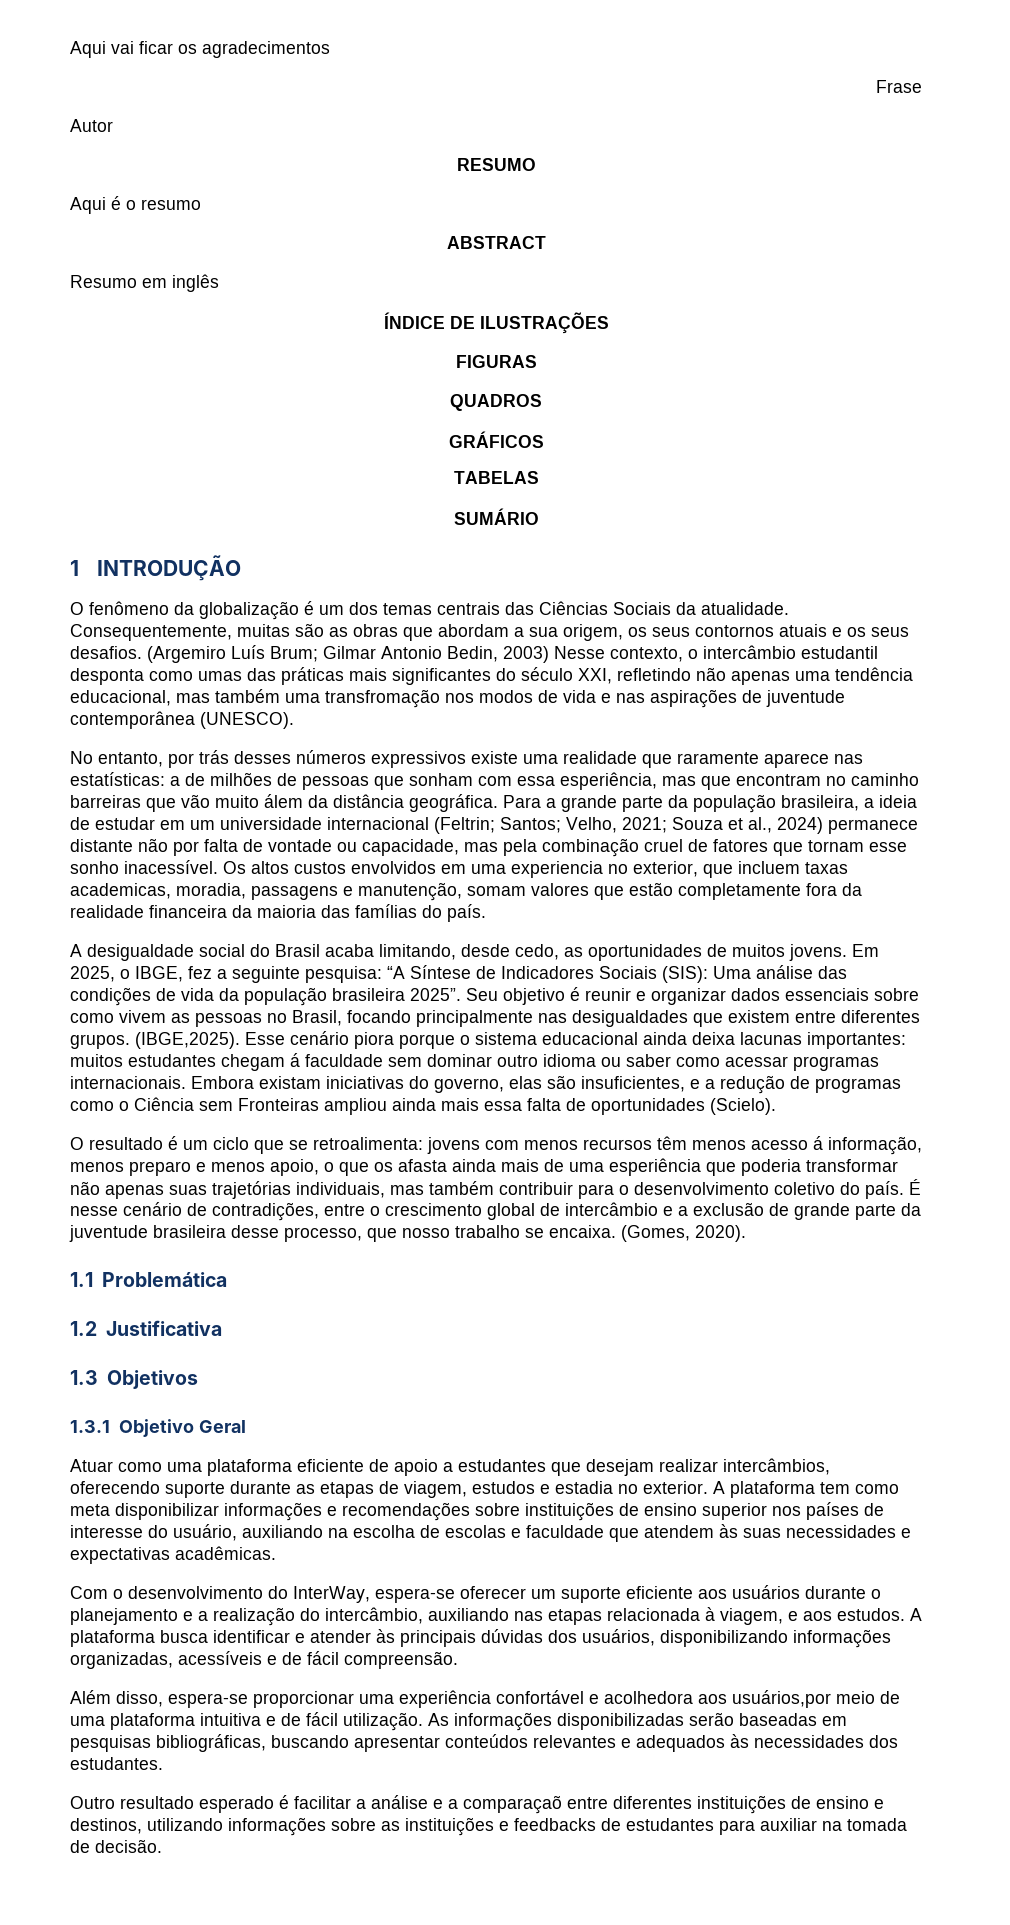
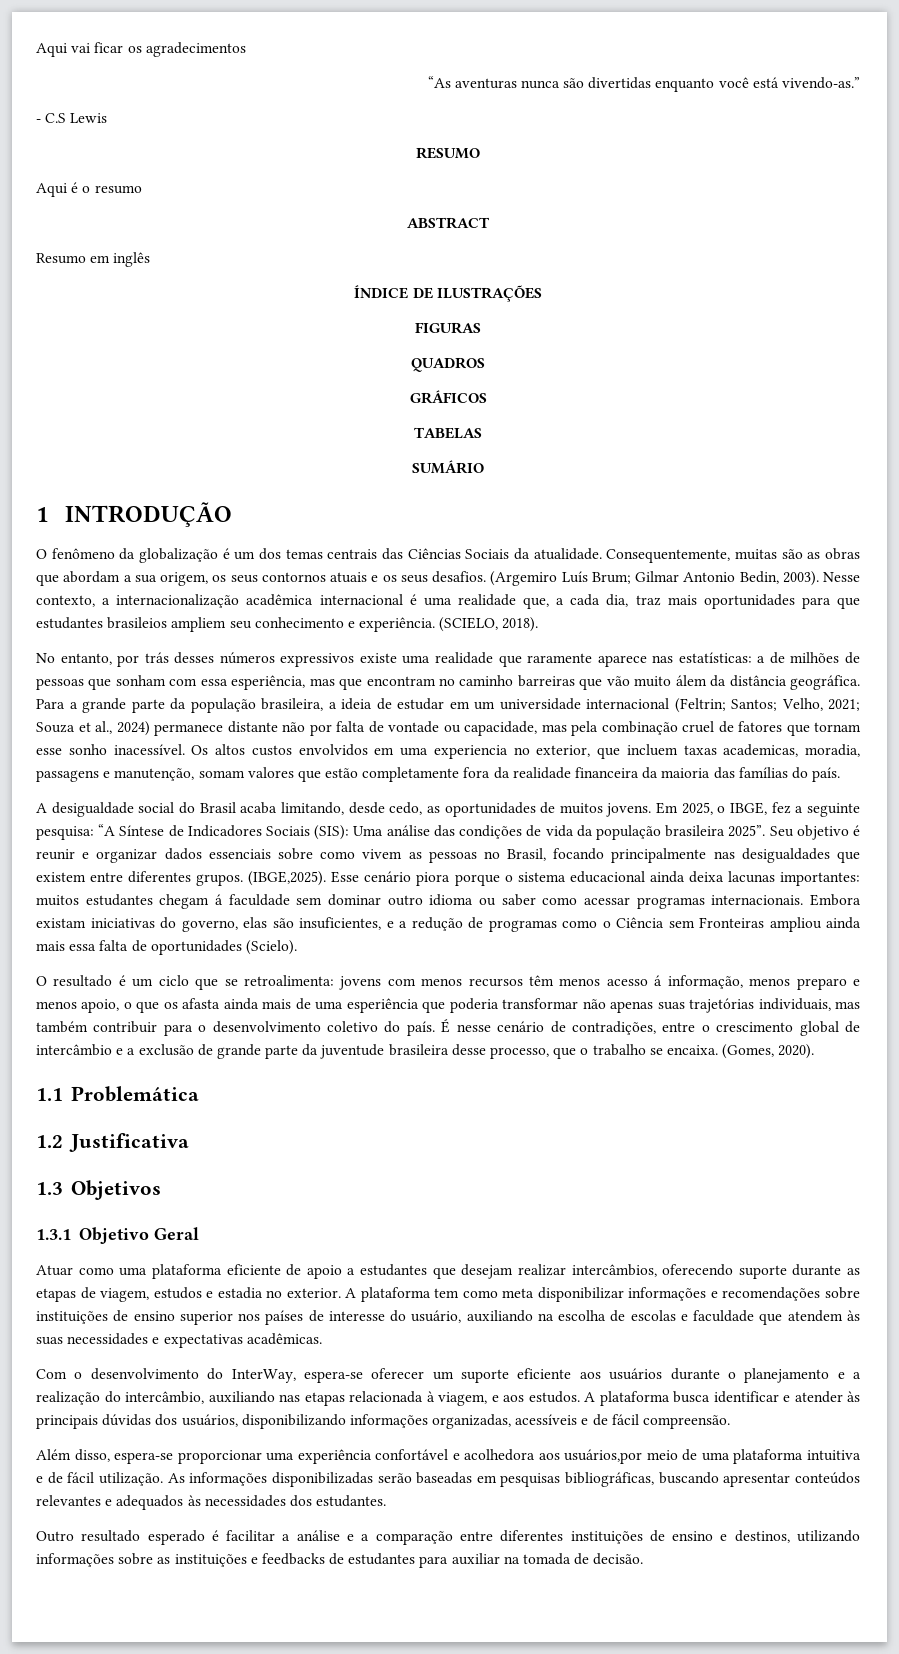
[876,80,922,93] [70,119,113,132] Frase // Autor -> [427,76,860,92] [36,113,108,123] “As aventuras nunca são divertidas enquanto você está vivendo-as.” // - C.S Lewis
[503,646,549,663] 2003) -> [782,571,819,586] 2003).
[688,645,878,659] [70,667,913,685] [70,689,845,708] [70,711,294,729] o intercâmbio estudantil desponta como umas das práticas mais significantes do século XXI, refletindo não apenas uma tendência educacional, mas também uma transfromação nos modos de vida e nas aspirações de juventude contemporânea (UNESCO). -> [102,594,860,609] [36,617,539,632] a internacionalização acadêmica internacional é uma realidade que, a cada dia, traz mais oportunidades para que estudantes brasileios ampliem seu conhecimento e experiência. (SCIELO, 2018).
[402,1228,450,1238] nosso -> [580,1048,589,1055] o
[463,1795,562,1814] comparaçaõ -> [375,1531,453,1545] comparação

